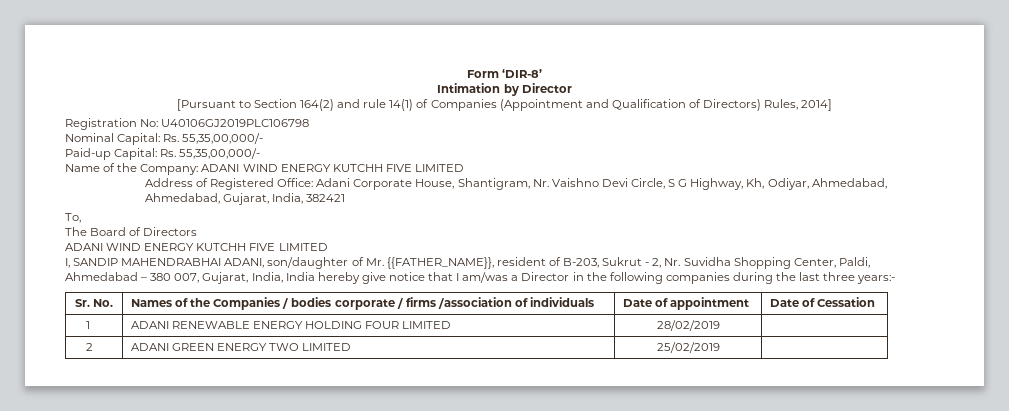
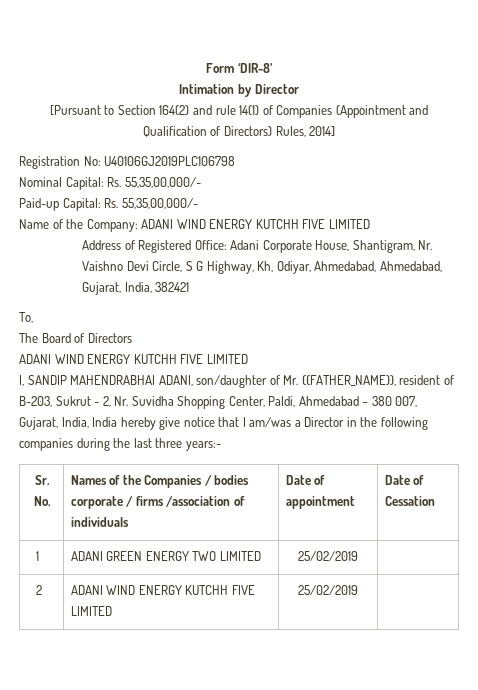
[130,321,452,329] [656,320,720,331] [85,343,93,351] | ADANI RENEWABLE ENERGY HOLDING FOUR LIMITED | 28/02/2019 | // 2 -> (39, 556) none
(720, 347) none -> [35,585,42,595] [70,585,255,595] [70,606,112,616] [298,585,358,595] // 2 | ADANI WIND ENERGY KUTCHH FIVE LIMITED | 25/02/2019 |

